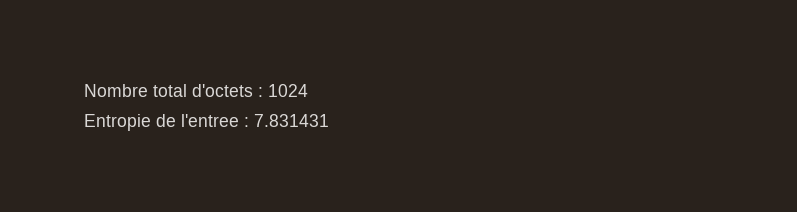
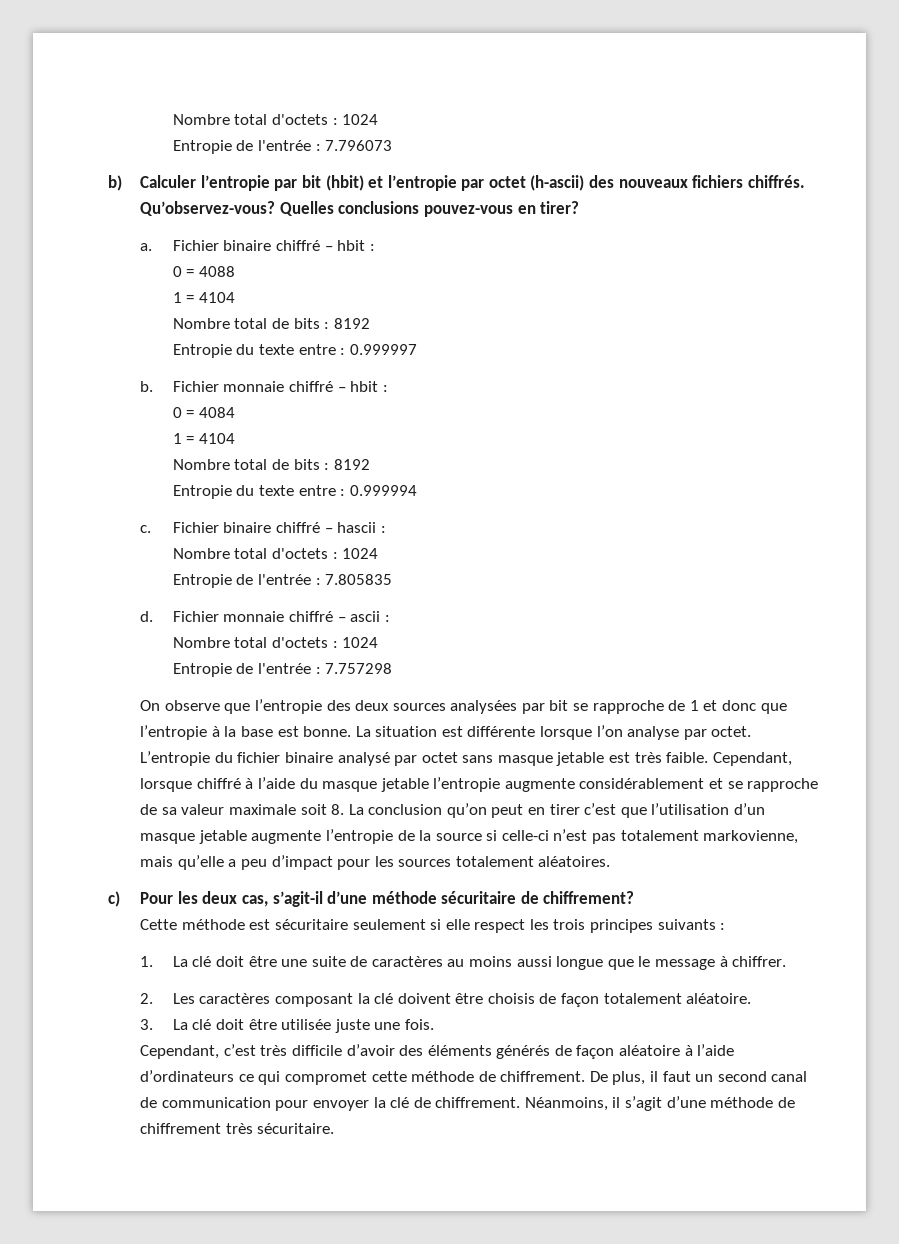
[83,84,308,97] [83,114,329,131] Nombre total d'octets : 1024 // Entropie de l'entree : 7.831431 -> [172,114,379,125] [172,140,393,154] [107,175,805,191] [140,201,580,217] [140,240,375,251] [172,266,235,277] [172,292,235,303] [172,318,370,329] [172,344,417,358] [140,381,388,392] [172,407,235,418] [172,433,235,444] [172,459,370,470] [172,485,417,499] [140,522,386,533] [172,548,379,559] [172,574,393,588] [140,611,390,622] [172,637,379,648] [172,663,393,677] [140,699,787,714] [140,725,752,740] [140,751,792,766] [140,777,819,792] [140,803,766,818] [140,829,799,844] [140,855,611,870] [107,891,635,907] [140,919,726,933] [140,956,787,970] [140,993,752,1007] [140,1019,434,1033] [140,1044,735,1059] [140,1070,808,1085] [140,1096,795,1111] [140,1123,335,1134] Nombre total d'octets : 1024 // Entropie de l'entrée : 7.796073 // b) Calculer l’entropie par bit (hbit) et l’entropie par octet (h-ascii) des nouveaux fichiers chiffrés. Qu’observez-vous? Quelles conclusions pouvez-vous en tirer? // a. Fichier binaire chiffré – hbit : // 0 = 4088 // 1 = 4104 // Nombre total de bits : 8192 // Entropie du texte entre : 0.999997 // b. Fichier monnaie chiffré – hbit : // 0 = 4084 // 1 = 4104 // Nombre total de bits : 8192 // Entropie du texte entre : 0.999994 // c. Fichier binaire chiffré – hascii : // Nombre total d'octets : 1024 // Entropie de l'entrée : 7.805835 // d. Fichier monnaie chiffré – ascii : // Nombre total d'octets : 1024 // Entropie de l'entrée : 7.757298 // On observe que l’entropie des deux sources analysées par bit se rapproche de 1 et donc que l’entropie à la base est bonne. La situation est différente lorsque l’on analyse par octet. L’entropie du fichier binaire analysé par octet sans masque jetable est très faible. Cependant, lorsque chiffré à l’aide du masque jetable l’entropie augmente considérablement et se rapproche de sa valeur maximale soit 8. La conclusion qu’on peut en tirer c’est que l’utilisation d’un masque jetable augmente l’entropie de la source si celle-ci n’est pas totalement markovienne, mais qu’elle a peu d’impact pour les sources totalement aléatoires. // c) Pour les deux cas, s’agit-il d’une méthode sécuritaire de chiffrement? // Cette méthode est sécuritaire seulement si elle respect les trois principes suivants : // 1. La clé doit être une suite de caractères au moins aussi longue que le message à chiffrer. // 2. Les caractères composant la clé doivent être choisis de façon totalement aléatoire. // 3. La clé doit être utilisée juste une fois. // Cependant, c’est très difficile d’avoir des éléments générés de façon aléatoire à l’aide d’ordinateurs ce qui compromet cette méthode de chiffrement. De plus, il faut un second canal de communication pour envoyer la clé de chiffrement. Néanmoins, il s’agit d’une méthode de chiffrement très sécuritaire.

